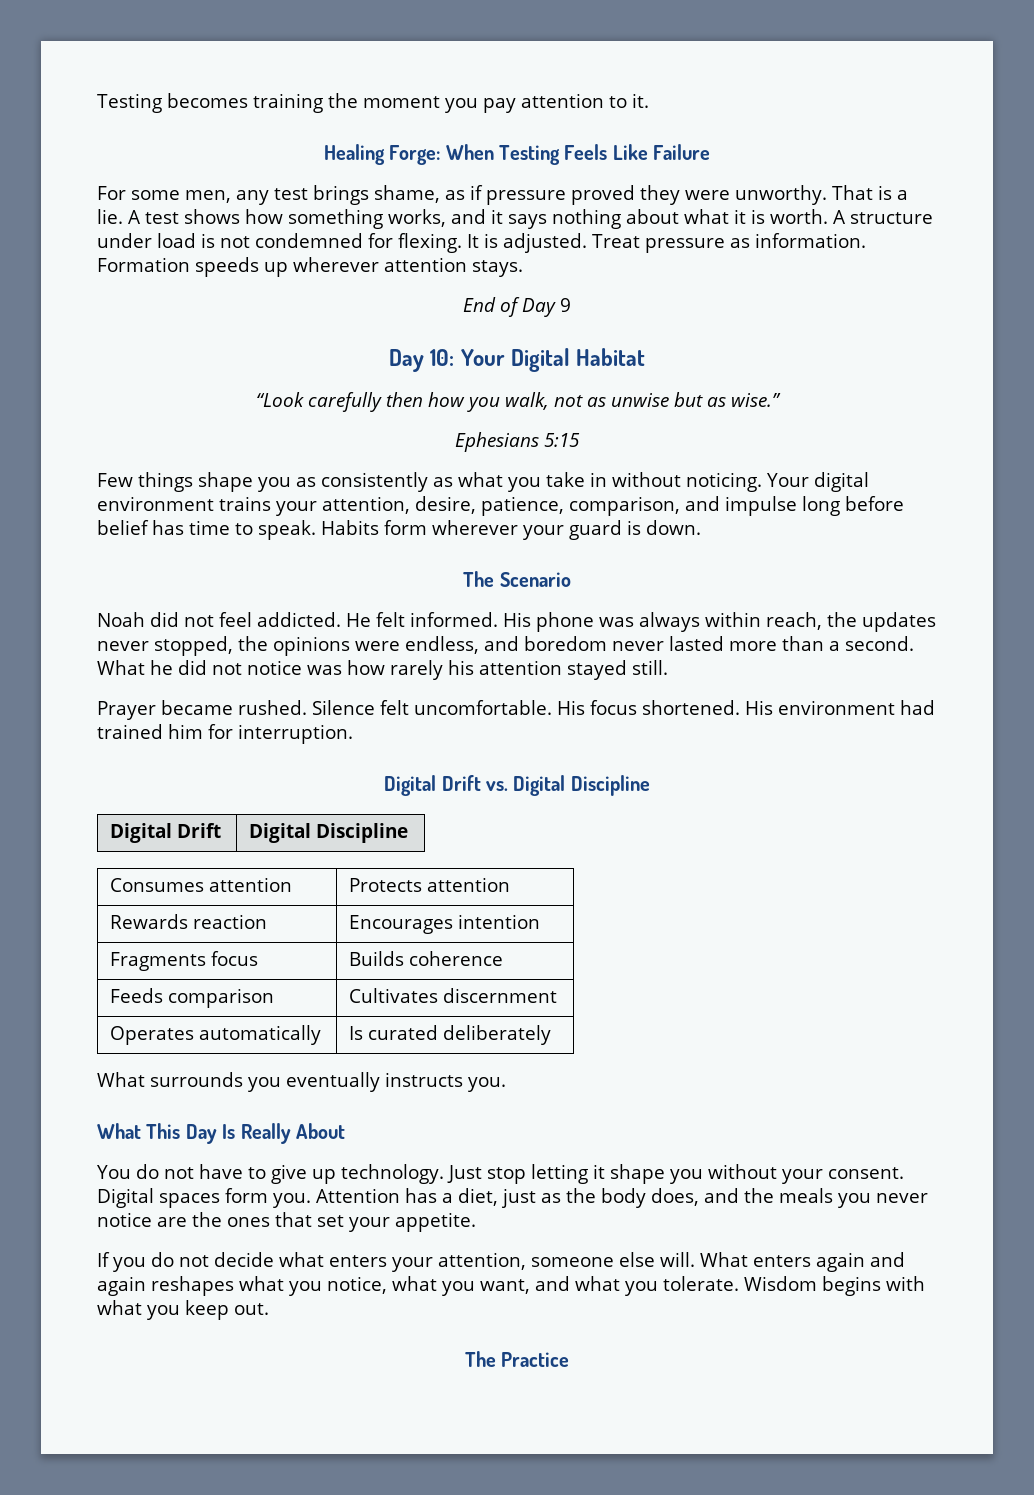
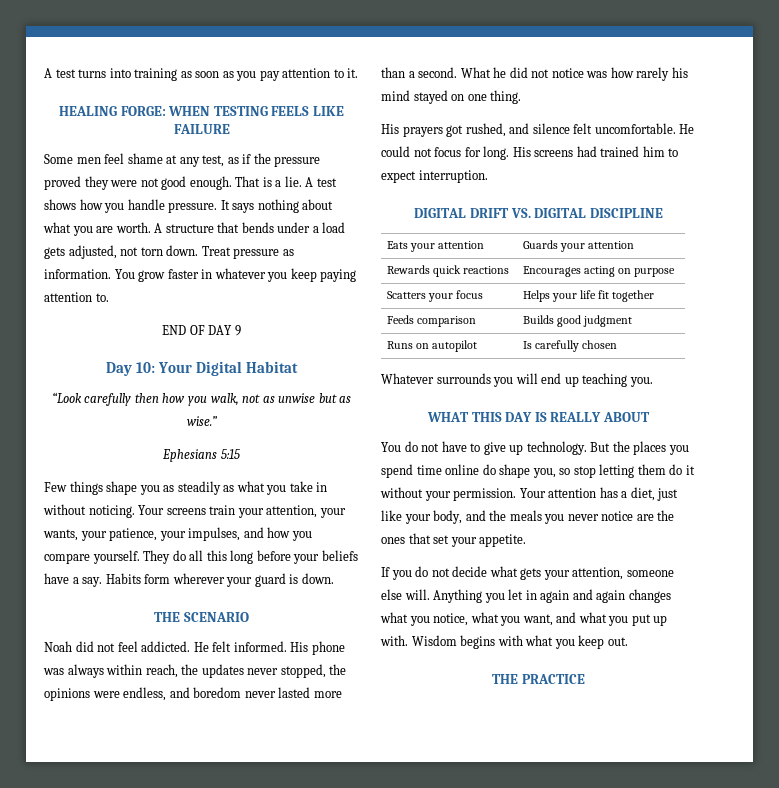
[97,93,440,113] Testing becomes training the moment -> [44,68,234,81] A test turns into training as soon as
[323,144,711,165] [97,185,440,205] Healing Forge: When Testing Feels Like Failure // For some men, any test brings shame, -> [58,106,345,116] [173,124,230,134] [44,153,225,167] HEALING FORGE: WHEN TESTING FEELS LIKE FAILURE // Some men feel shame at any test,
(483, 192) none -> [253,153,271,164] the
[735,185,827,205] unworthy. -> [140,176,232,190] not good enough.
[288,209,503,229] something works, and it -> [104,199,230,213] you handle pressure. It
[734,209,765,224] it is -> [72,226,114,236] you are
[97,233,866,253] [97,257,523,277] [463,297,556,317] under load is not condemned for flexing. It is adjusted. Treat pressure as information. Formation speeds up wherever attention stays. // End of Day -> [217,222,346,233] [44,245,294,259] [44,268,357,282] [44,292,109,302] [162,325,233,335] that bends under a load gets adjusted, not torn down. Treat pressure as information. You grow faster in whatever you keep paying attention to. // END OF DAY
[321,472,428,492] consistently -> [177,481,221,495] steadily
[813,472,869,492] [97,496,904,516] [97,520,316,540] digital environment trains your attention, desire, patience, comparison, and impulse long before belief has time to speak. -> [166,505,346,518] [43,527,312,541] [44,550,358,564] [44,573,103,587] screens train your attention, your wants, your patience, your impulses, and how you compare yourself. They do all this long before your beliefs have a say.
[463,571,571,587] The Scenario -> [154,612,249,622] THE SCENARIO
[479,660,668,680] [97,700,895,720] attention stayed still. // Prayer became rushed. Silence felt uncomfortable. His focus shortened. His environment -> [381,90,522,104] [381,123,695,137] [381,146,574,160] mind stayed on one thing. // His prayers got rushed, and silence felt uncomfortable. He could not focus for long. His screens
[208,724,233,739] for -> [668,148,679,157] [381,171,416,183] to expect
[384,775,650,796] [110,823,222,843] [249,823,409,843] [110,878,205,892] Digital Drift vs. Digital Discipline // Digital Drift | Digital Discipline // Consumes -> [414,208,663,218] [386,241,435,252] DIGITAL DRIFT VS. DIGITAL DISCIPLINE // Eats your
[349,878,423,892] Protects -> [522,240,585,252] Guards your
[193,914,268,929] reaction -> [432,265,509,277] quick reactions
[458,914,541,929] [110,951,259,971] [349,951,504,966] [110,988,275,1008] [349,988,558,1003] [110,1025,322,1045] [349,1025,552,1045] [97,1072,506,1092] [97,1123,345,1144] intention // Fragments focus | Builds coherence // Feeds comparison | Cultivates discernment // Operates automatically | Is curated deliberately // What surrounds you eventually instructs you. // What This Day Is Really About -> [583,266,676,277] [386,290,483,302] [522,290,655,302] [386,315,476,327] [522,315,632,327] [386,340,477,352] [522,340,617,352] [381,373,653,387] [426,412,651,422] acting on purpose // Scatters your focus | Helps your life fit together // Feeds comparison | Builds good judgment // Runs on autopilot | Is carefully chosen // Whatever surrounds you will end up teaching you. // WHAT THIS DAY IS REALLY ABOUT
[446,1164,904,1184] [97,1188,699,1208] Just stop letting it shape you without your consent. Digital spaces form you. Attention has a diet, just as the body does, -> [590,441,689,455] [381,464,695,478] [380,487,679,501] [381,510,463,524] But the places you spend time online do shape you, so stop letting them do it without your permission. Your attention has a diet, just like your body,
[329,1255,387,1267] enters -> [520,568,542,580] gets
[700,1252,811,1267] What enters -> [433,589,537,603] Anything you let in
[151,1276,234,1296] reshapes -> [628,589,671,603] changes
[663,1276,739,1291] tolerate. -> [631,614,668,626] [380,635,408,646] put up with.
[464,1351,570,1367] The Practice -> [492,674,585,684] THE PRACTICE

